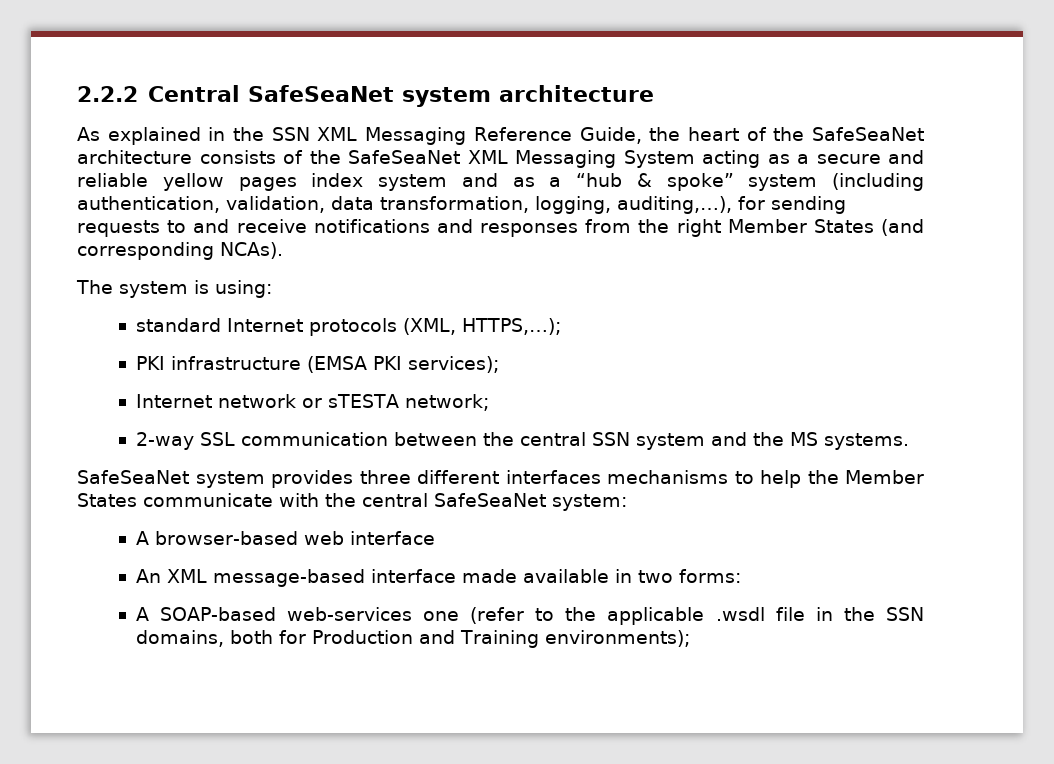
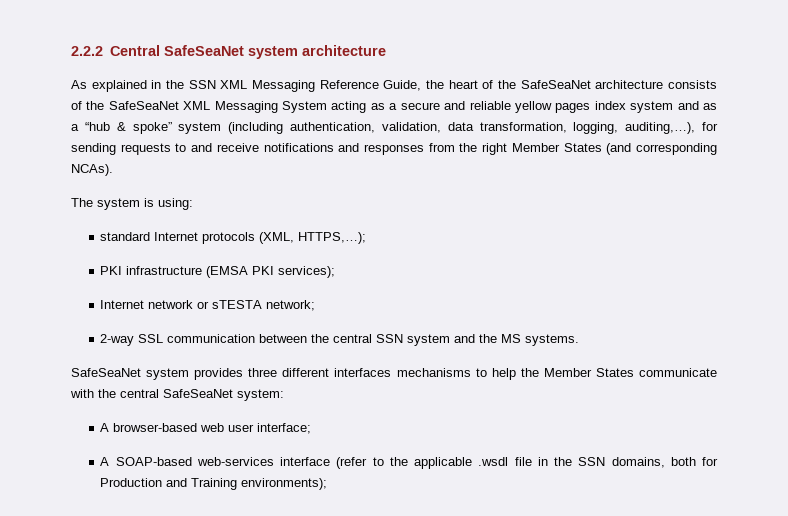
[349,531,435,545] [135,569,741,587] interface // An XML message-based interface made available in two forms: -> [228,423,312,434] user interface;
[423,611,460,621] one -> [280,457,331,466] interface

